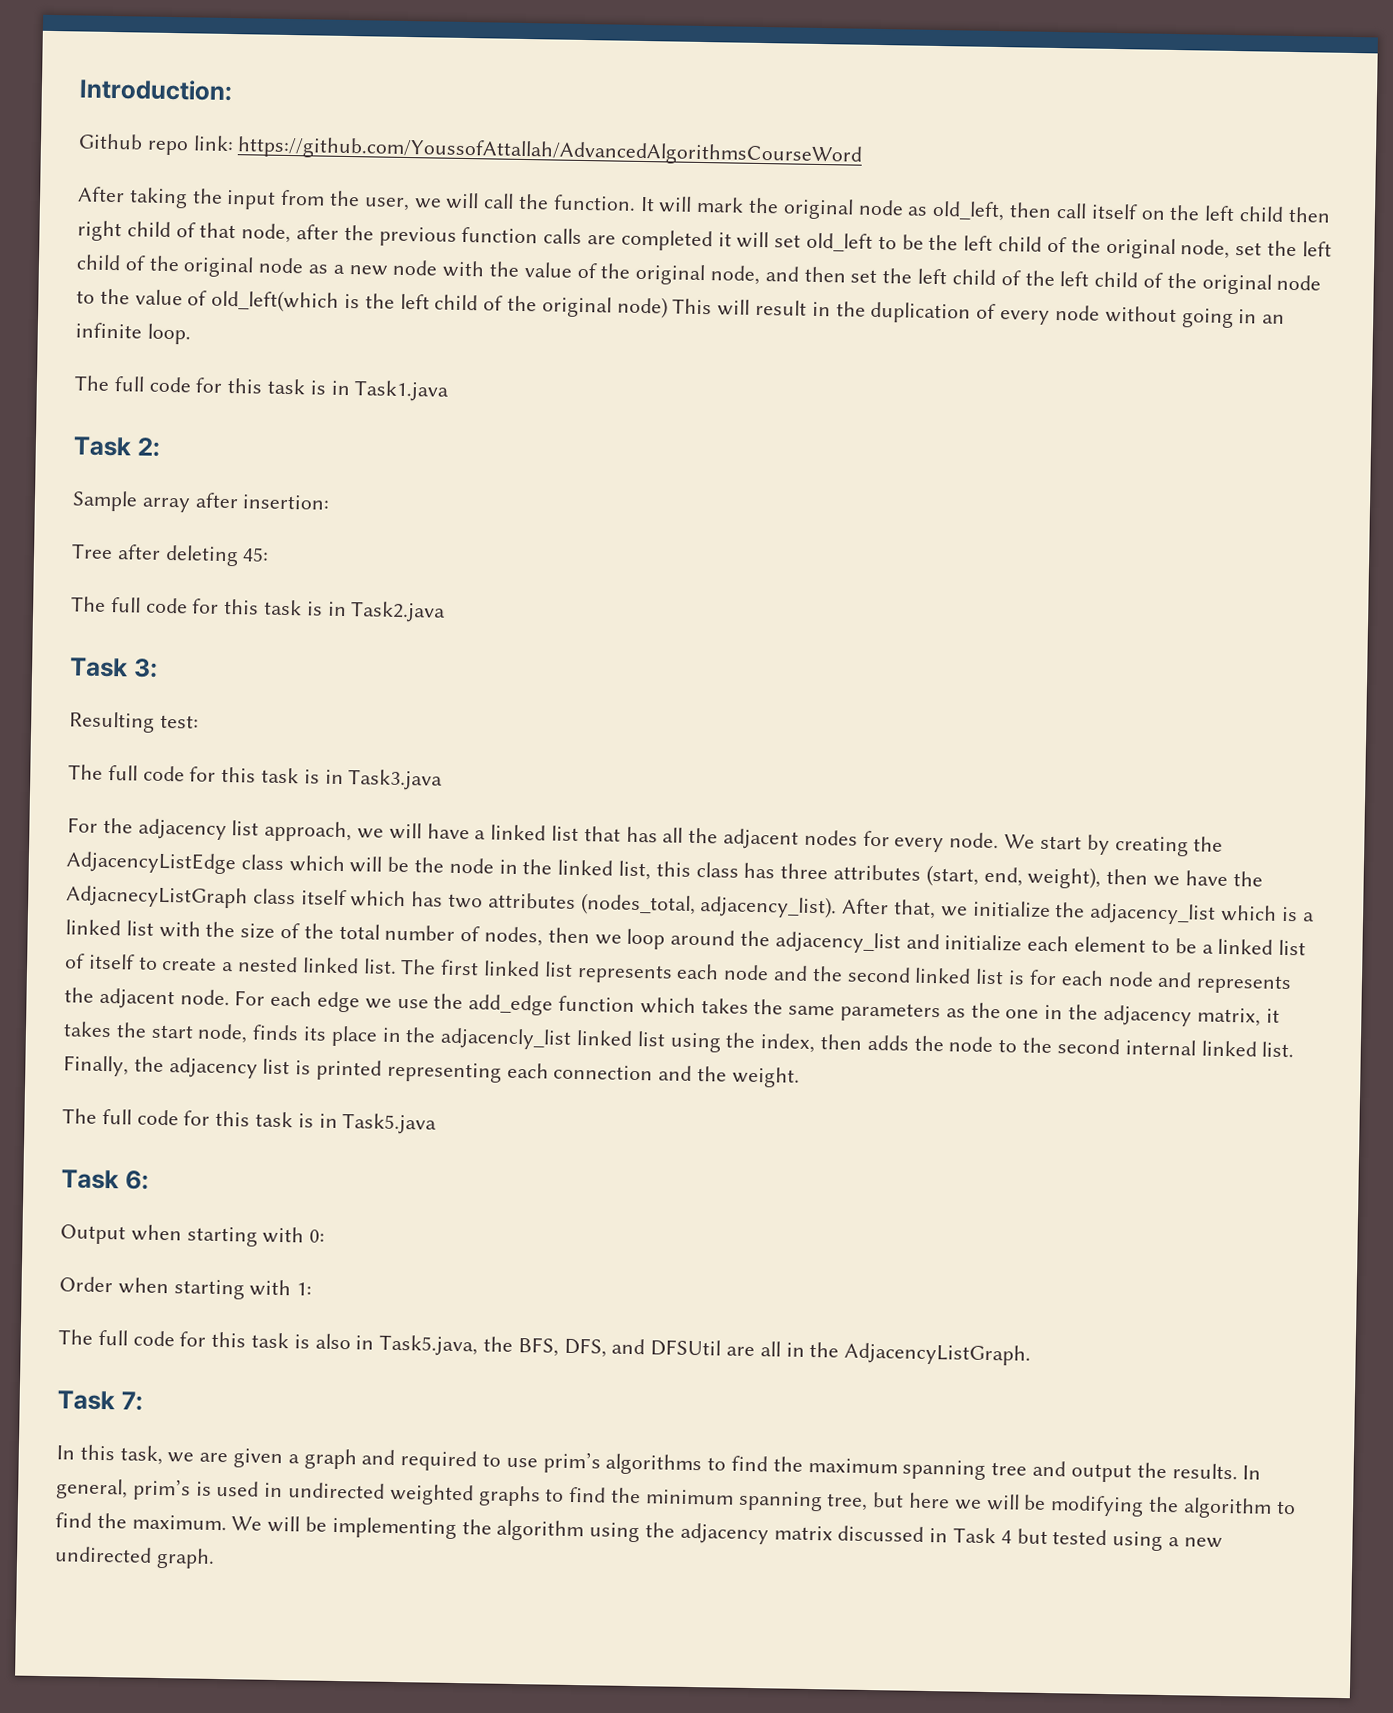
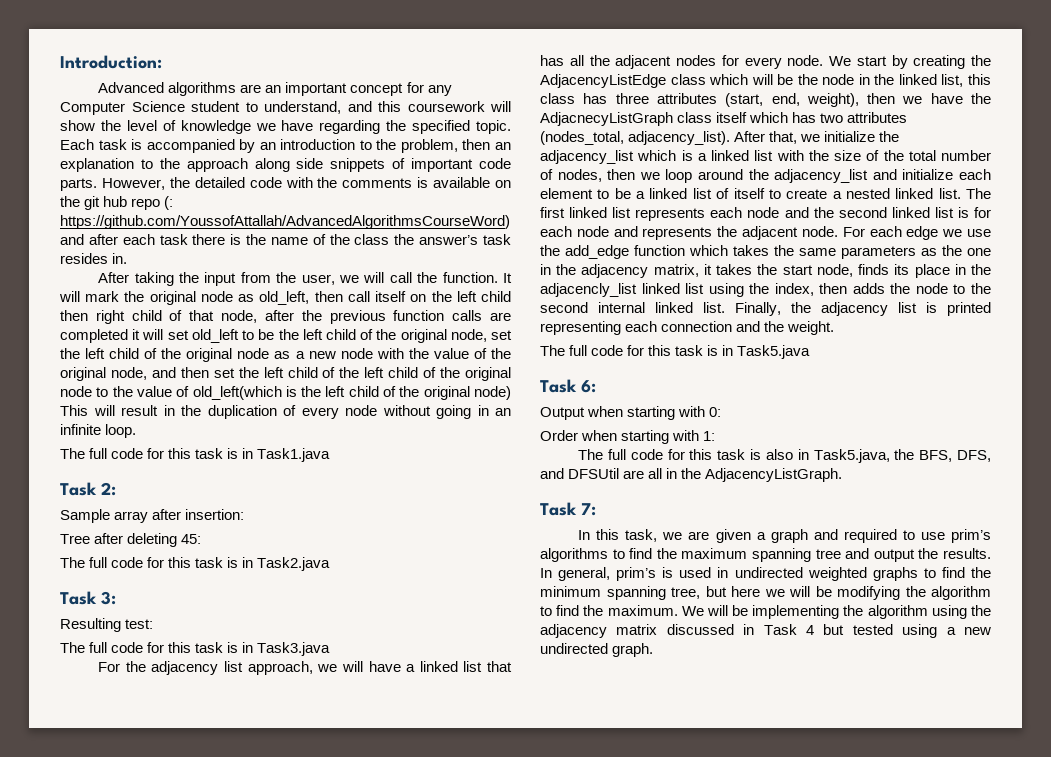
[78,133,864,167] Github repo link: https://github.com/YoussofAttallah/AdvancedAlgorithmsCourseWord -> [98,82,452,96] [60,101,511,115] [60,120,511,134] [60,139,512,153] [60,158,512,172] [60,177,511,191] [60,196,174,210] [60,215,510,229] [60,234,512,245] [60,253,128,264] Advanced algorithms are an important concept for any Computer Science student to understand, and this coursework will show the level of knowledge we have regarding the specified topic. Each task is accompanied by an introduction to the problem, then an explanation to the approach along side snippets of important code parts. However, the detailed code with the comments is available on the git hub repo (: https://github.com/YoussofAttallah/AdvancedAlgorithmsCourseWord) and after each task there is the name of the class the answer’s task resides in.

